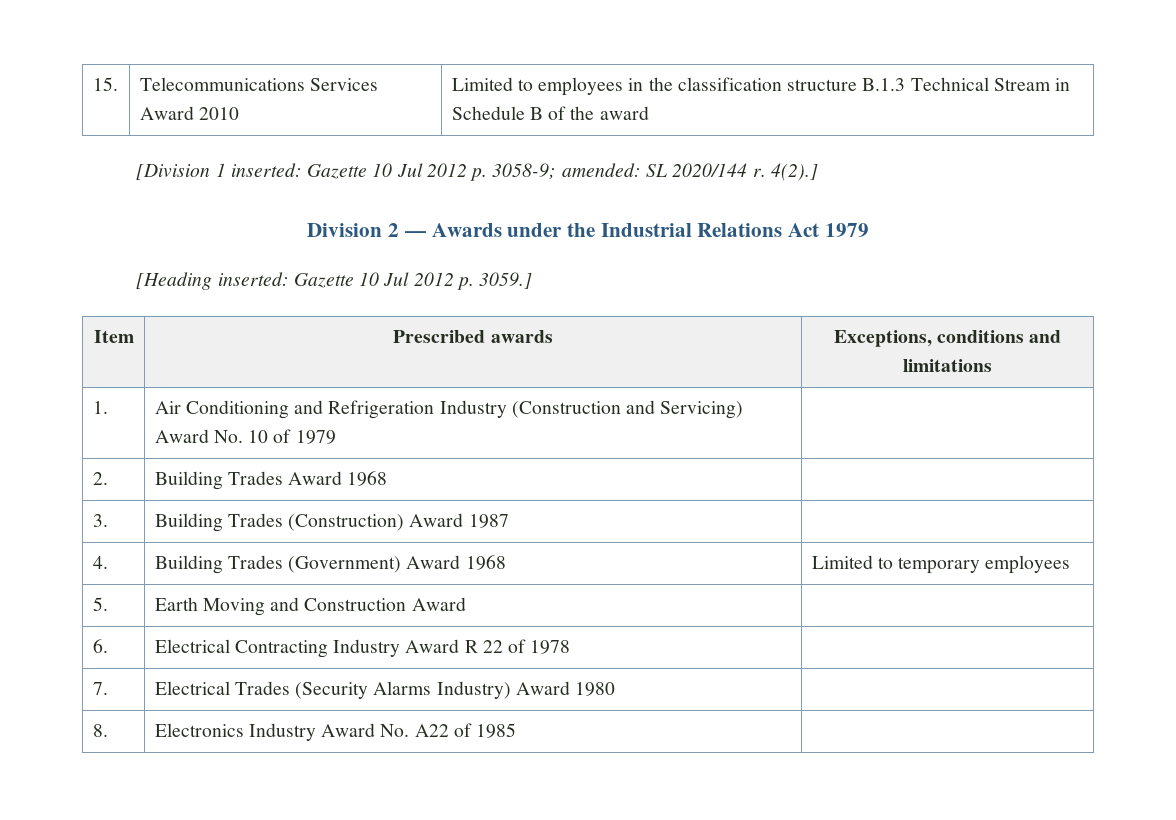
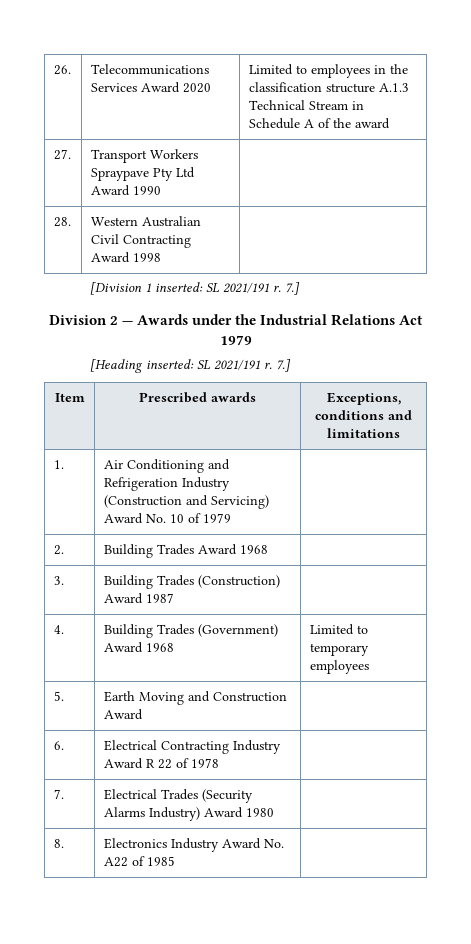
[92,77,118,91] 15. -> [53,65,71,75] 26.
[198,107,239,120] 2010 -> [182,83,211,93] 2020
[862,78,906,91] B.1.3 -> [378,83,409,92] A.1.3
[529,107,543,120] B -> [303,119,314,128] A
[136,163,818,181] // [Division 1 inserted: Gazette 10 Jul 2012 p. 3058-9; amended: SL 2020/144 r. 4(2).] -> [53,149,71,160] [90,149,198,163] [90,167,195,181] [90,185,161,196] [53,217,71,227] [90,216,201,227] [90,234,191,248] [90,252,161,263] [90,282,301,295] // 27. | Transport Workers Spraypave Pty Ltd Award 1990 | // 28. | Western Australian Civil Contracting Award 1998 | // [Division 1 inserted: SL 2021/191 r. 7.]
[293,272,533,290] Gazette 10 Jul 2012 p. 3059.] -> [197,359,292,372] SL 2021/191 r. 7.]

